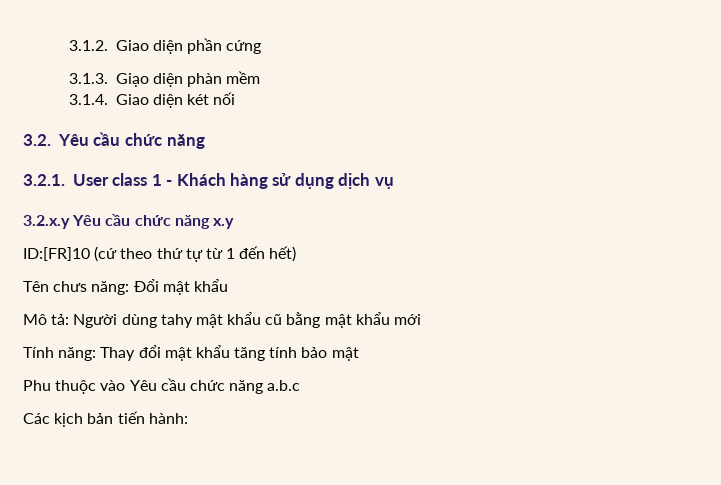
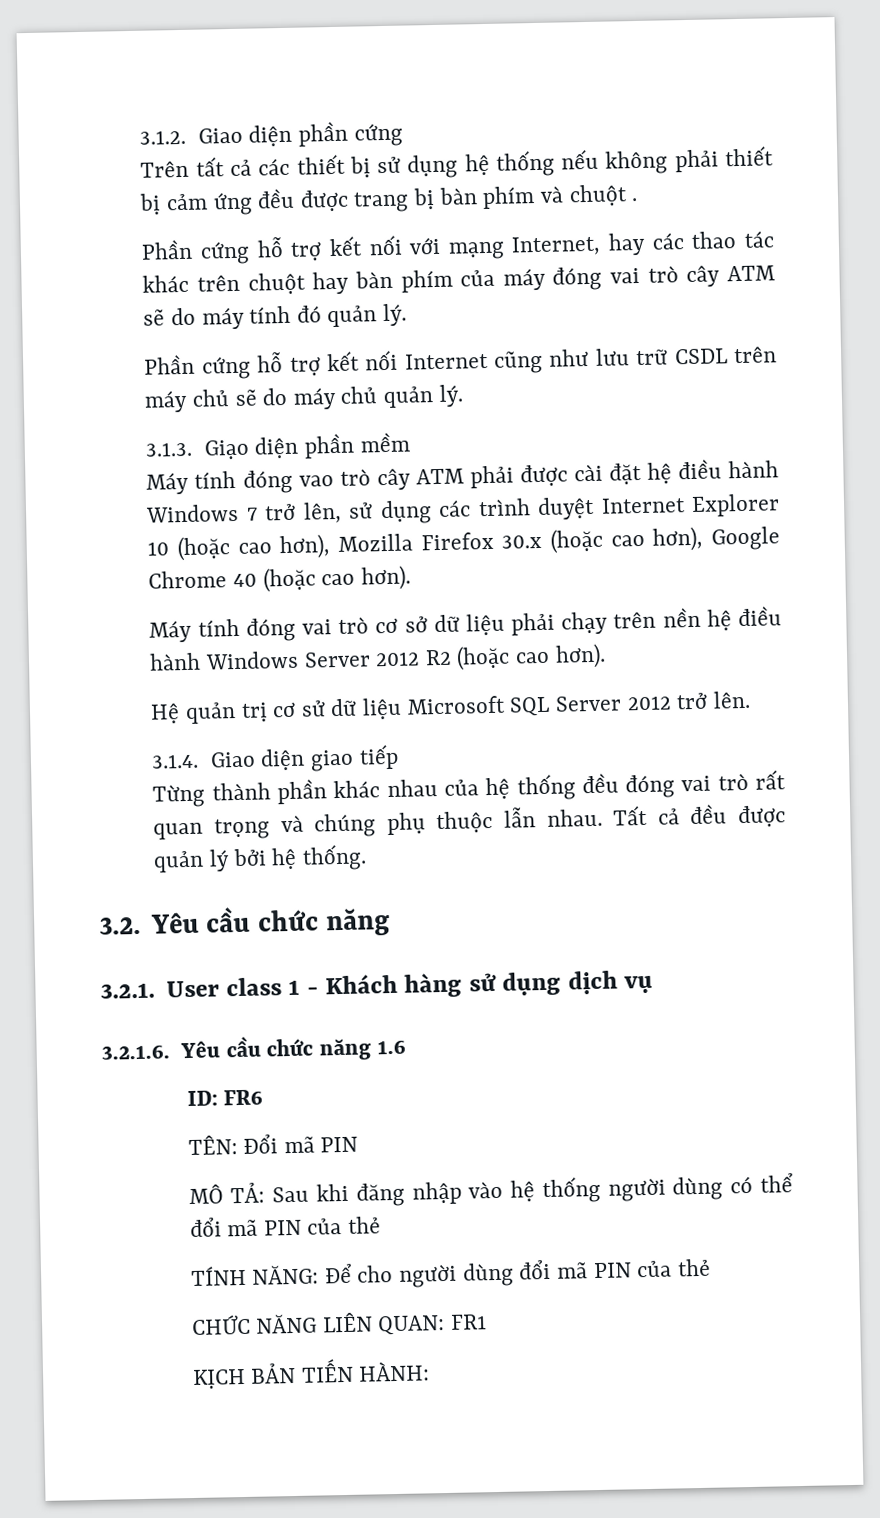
(262, 47) none -> [140,146,774,179] [139,184,639,216] [141,230,775,265] [142,265,777,295] [143,303,408,330] [143,346,778,380] [144,384,464,413] // Trên tất cả các thiết bị sử dụng hệ thống nếu không phải thiết bị cảm ứng đều được trang bị bàn phím và chuột . // Phần cứng hỗ trợ kết nối với mạng Internet, hay các thao tác khác trên chuột hay bàn phím của máy đóng vai trò cây ATM sẽ do máy tính đó quản lý. // Phần cứng hỗ trợ kết nối Internet cũng như lưu trữ CSDL trên máy chủ sẽ do máy chủ quản lý.
[186,73,222,87] phàn -> [303,433,355,459] phần
[68,92,236,108] 3.1.4. Giao diện két nối -> [146,459,780,495] [145,493,781,525] [147,526,781,562] [148,565,411,593] [149,606,782,643] [149,643,606,671] [150,690,751,724] [151,744,399,772] [152,770,786,808] [153,804,787,840] [153,844,367,873] Máy tính đóng vao trò cây ATM phải được cài đặt hệ điều hành Windows 7 trở lên, sử dụng các trình duyệt Internet Explorer 10 (hoặc cao hơn), Mozilla Firefox 30.x (hoặc cao hơn), Google Chrome 40 (hoặc cao hơn). // Máy tính đóng vai trò cơ sở dữ liệu phải chạy trên nền hệ điều hành Windows Server 2012 R2 (hoặc cao hơn). // Hệ quản trị cơ sử dữ liệu Microsoft SQL Server 2012 trở lên. // 3.1.4. Giao diện giao tiếp // Từng thành phần khác nhau của hệ thống đều đóng vai trò rất quan trọng và chúng phụ thuộc lẫn nhau. Tất cả đều được quản lý bởi hệ thống.
[23,214,234,229] [23,246,297,262] [23,279,228,295] [23,312,422,328] [23,345,359,361] [23,378,301,394] [23,411,188,427] 3.2.x.y Yêu cầu chức năng x.y // ID:[FR]10 (cứ theo thứ tự từ 1 đến hết) // Tên chưs năng: Đổi mật khẩu // Mô tả: Người dùng tahy mật khẩu cũ bằng mật khẩu mới // Tính năng: Thay đổi mật khẩu tăng tính bảo mật // Phu thuộc vào Yêu cầu chức năng a.b.c // Các kịch bản tiến hành: -> [101,1036,406,1061] [186,1089,264,1107] [187,1134,359,1156] [188,1173,793,1207] [189,1216,382,1238] [189,1258,711,1288] [190,1312,488,1336] [192,1358,431,1390] 3.2.1.6. Yêu cầu chức năng 1.6 // ID: FR6 // TÊN: Đổi mã PIN // MÔ TẢ: Sau khi đăng nhập vào hệ thống người dùng có thể đổi mã PIN của thẻ // TÍNH NĂNG: Để cho người dùng đổi mã PIN của thẻ // CHỨC NĂNG LIÊN QUAN: FR1 // KỊCH BẢN TIẾN HÀNH:

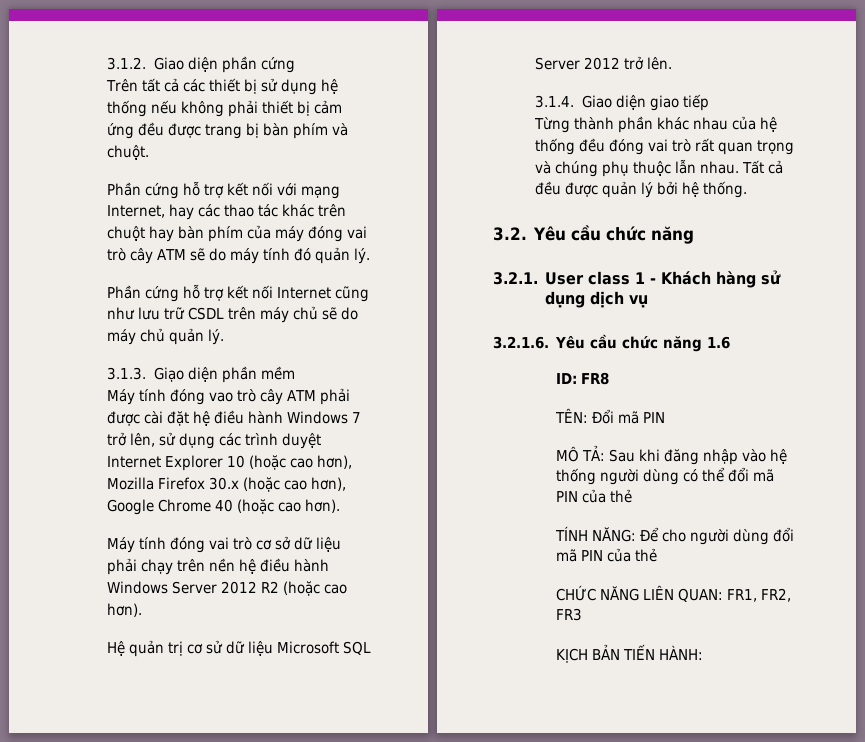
[568,184,639,207] chuột . -> [107,145,150,160] chuột.
[223,1089,264,1106] FR6 -> [581,372,610,385] FR8
[450,1314,488,1330] FR1 -> [727,588,792,602] [556,608,583,621] FR1, FR2, FR3

